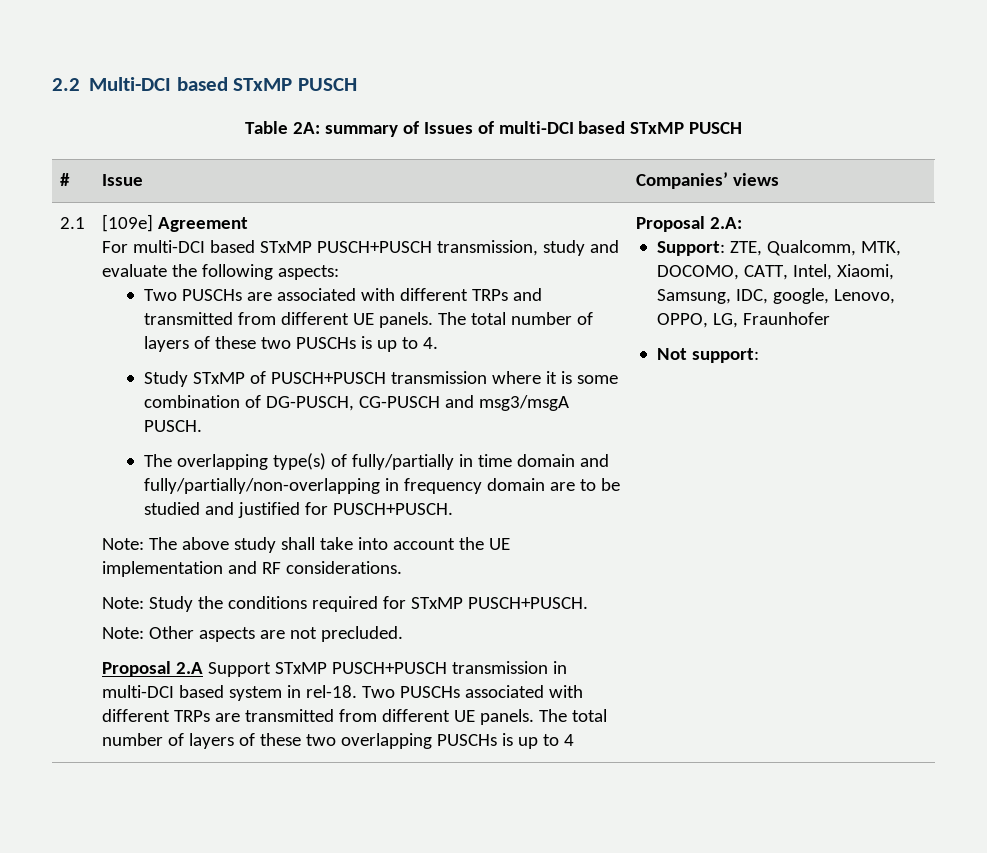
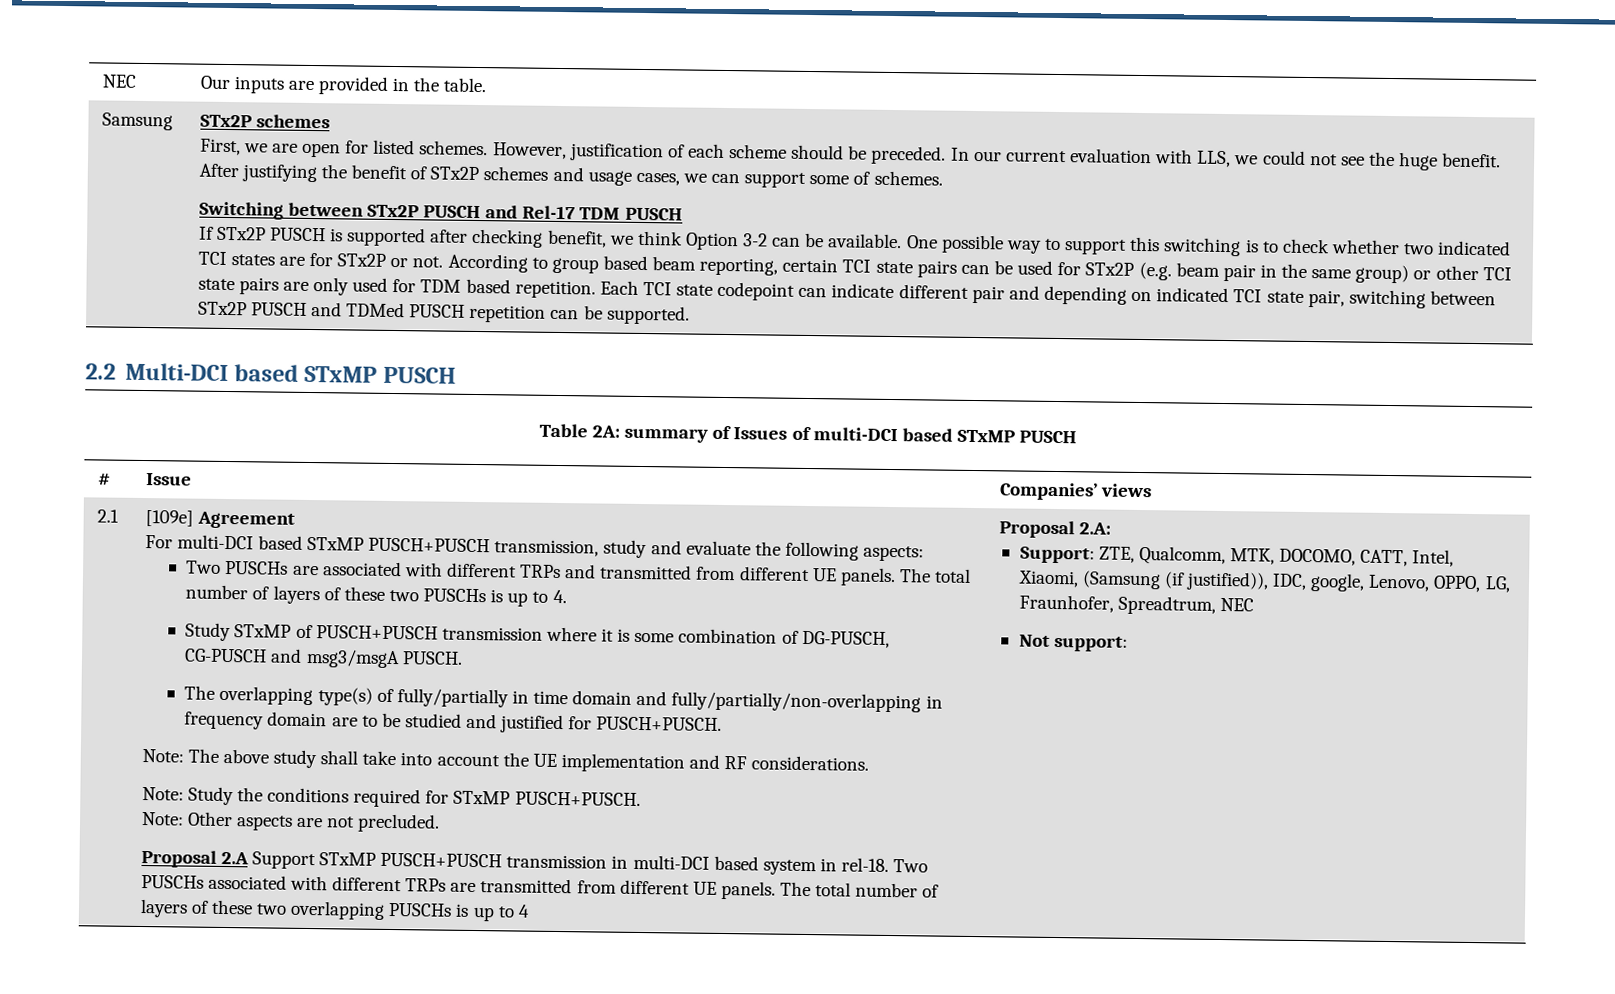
(52, 84) none -> [101,74,137,88] [199,75,488,95] [101,112,173,131] [199,114,330,129] [199,138,1502,171] [198,163,943,188] [198,201,683,221] [198,226,1512,257] [197,251,1512,284] [197,277,1496,309] [197,301,690,325] NEC | Our inputs are provided in the table. // Samsung | STx2P schemes // First, we are open for listed schemes. However, justification of each scheme should be preceded. In our current evaluation with LLS, we could not see the huge benefit. After justifying the benefit of STx2P schemes and usage cases, we can support some of schemes. // Switching between STx2P PUSCH and Rel-17 TDM PUSCH // If STx2P PUSCH is supported after checking benefit, we think Option 3-2 can be available. One possible way to support this switching is to check whether two indicated TCI states are for STx2P or not. According to group based beam reporting, certain TCI state pairs can be used for STx2P (e.g. beam pair in the same group) or other TCI state pairs are only used for TDM based repetition. Each TCI state codepoint can indicate different pair and depending on indicated TCI state pair, switching between STx2P PUSCH and TDMed PUSCH repetition can be supported. //
[656,289,731,304] Samsung, -> [1081,570,1269,591] (Samsung (if justified)),
[742,312,830,325] Fraunhofer -> [1018,594,1254,615] Fraunhofer, Spreadtrum, NEC

